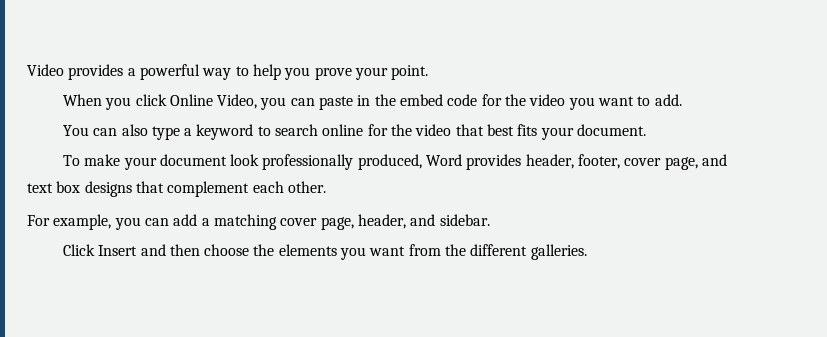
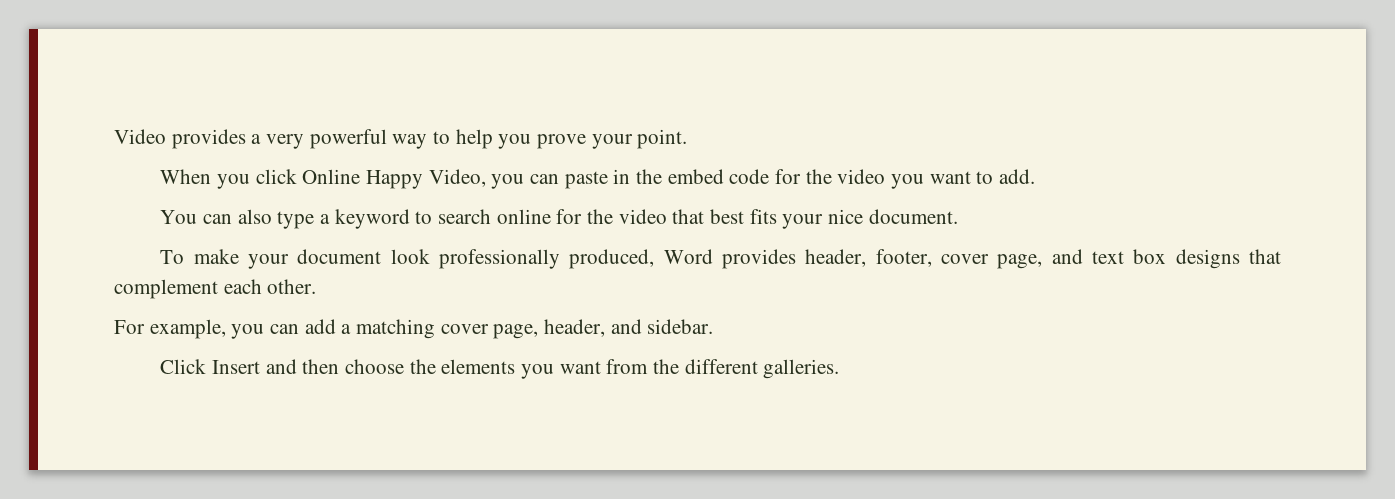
(136, 72) none -> [266,134,305,149] very
(213, 100) none -> [366,170,424,189] Happy
(574, 133) none -> [828,209,864,224] nice

